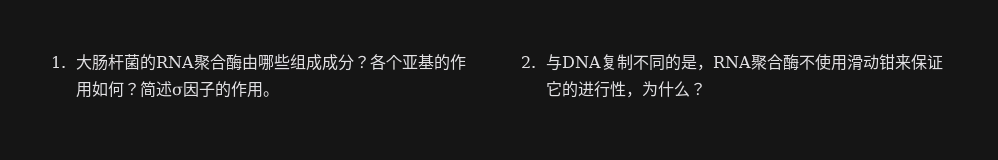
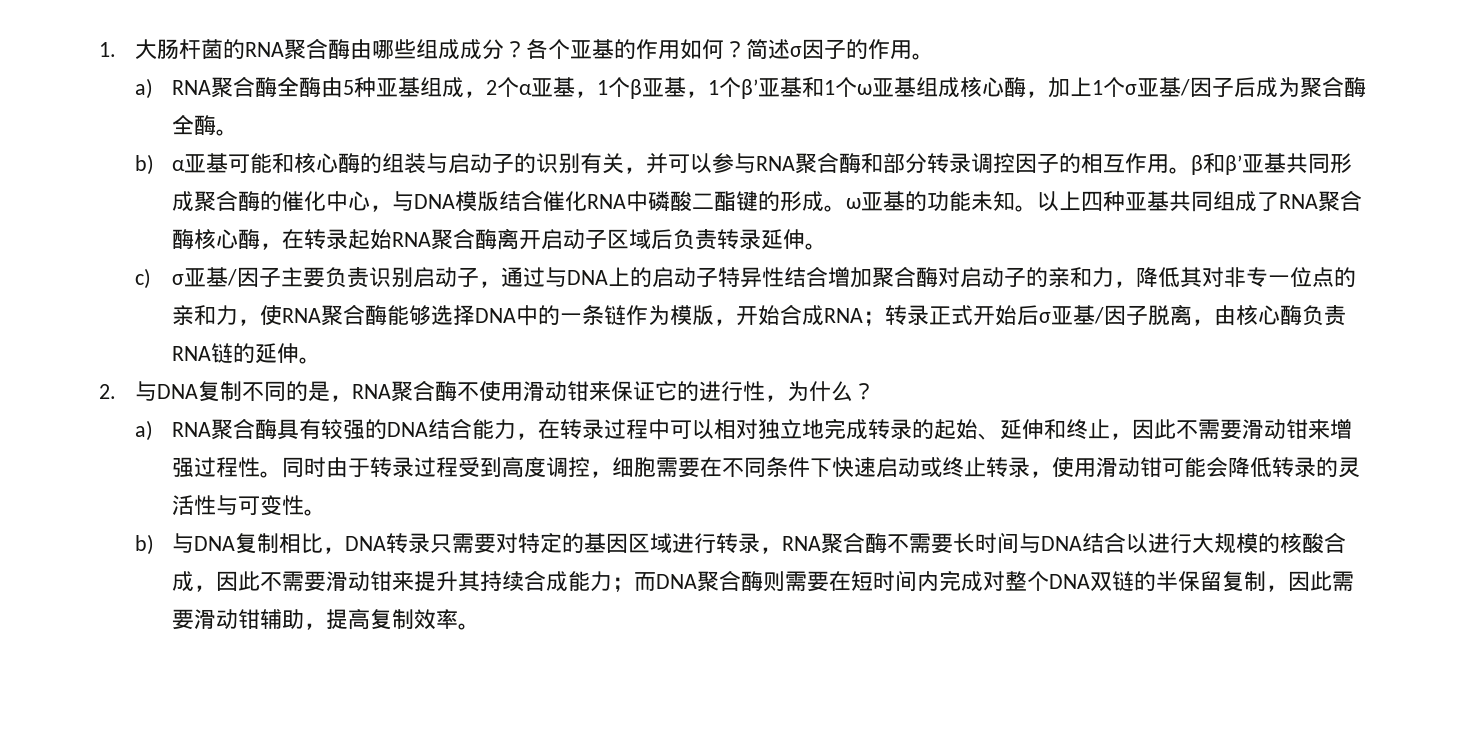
(279, 94) none -> [135,76,1366,99] [171,115,238,136] [135,152,1352,175] [171,190,1362,212] [171,228,827,250] [135,266,1356,289] [171,304,1346,326] [171,343,321,364] // a) RNA聚合酶全酶由5种亚基组成，2个α亚基，1个β亚基，1个β’亚基和1个ω亚基组成核心酶，加上1个σ亚基/因子后成为聚合酶全酶。 // b) α亚基可能和核心酶的组装与启动子的识别有关，并可以参与RNA聚合酶和部分转录调控因子的相互作用。β和β’亚基共同形成聚合酶的催化中心，与DNA模版结合催化RNA中磷酸二酯键的形成。ω亚基的功能未知。以上四种亚基共同组成了RNA聚合酶核心酶，在转录起始RNA聚合酶离开启动子区域后负责转录延伸。 // c) σ亚基/因子主要负责识别启动子，通过与DNA上的启动子特异性结合增加聚合酶对启动子的亲和力，降低其对非专一位点的亲和力，使RNA聚合酶能够选择DNA中的一条链作为模版，开始合成RNA；转录正式开始后σ亚基/因子脱离，由核心酶负责RNA链的延伸。
(706, 89) none -> [135,418,1352,441] [171,457,1360,478] [171,495,326,516] [135,532,1346,555] [171,570,1354,592] [171,608,480,630] // a) RNA聚合酶具有较强的DNA结合能力，在转录过程中可以相对独立地完成转录的起始、延伸和终止，因此不需要滑动钳来增强过程性。同时由于转录过程受到高度调控，细胞需要在不同条件下快速启动或终止转录，使用滑动钳可能会降低转录的灵活性与可变性。 // b)与DNA复制相比，DNA转录只需要对特定的基因区域进行转录，RNA聚合酶不需要长时间与DNA结合以进行大规模的核酸合成，因此不需要滑动钳来提升其持续合成能力；而DNA聚合酶则需要在短时间内完成对整个DNA双链的半保留复制，因此需要滑动钳辅助，提高复制效率。

